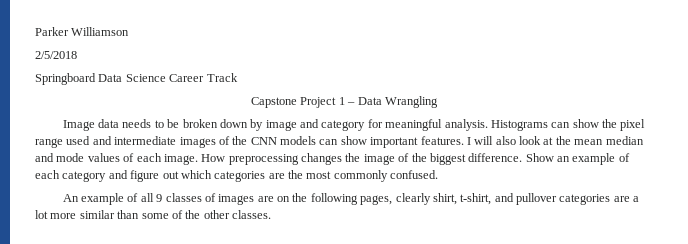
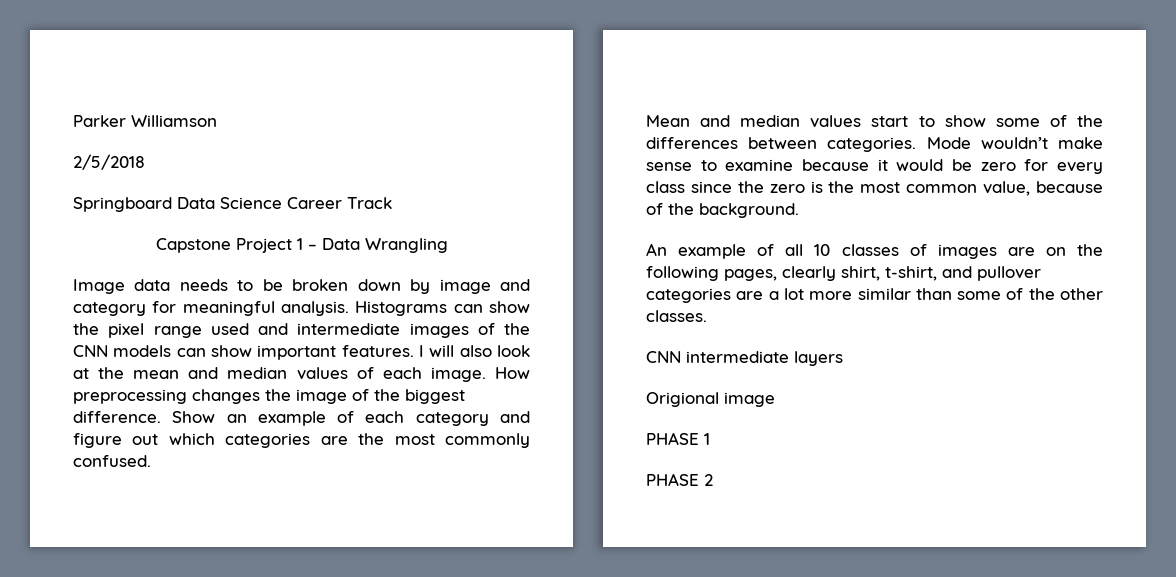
[605,136,644,145] [35,153,85,162] median and mode -> [188,367,288,379] and median
(439, 174) none -> [646,115,1103,128] [646,137,1103,152] [646,159,1103,174] [646,181,1103,196] [646,203,799,218] // Mean and median values start to show some of the differences between categories. Mode wouldn’t make sense to examine because it would be zero for every class since the zero is the most common value, because of the background.
[156,194,163,202] 9 -> [814,244,831,256] 10
(271, 214) none -> [646,351,843,366] [646,392,775,407] [646,432,710,445] [646,473,713,486] // CNN intermediate layers // Origional image // PHASE 1 // PHASE 2

